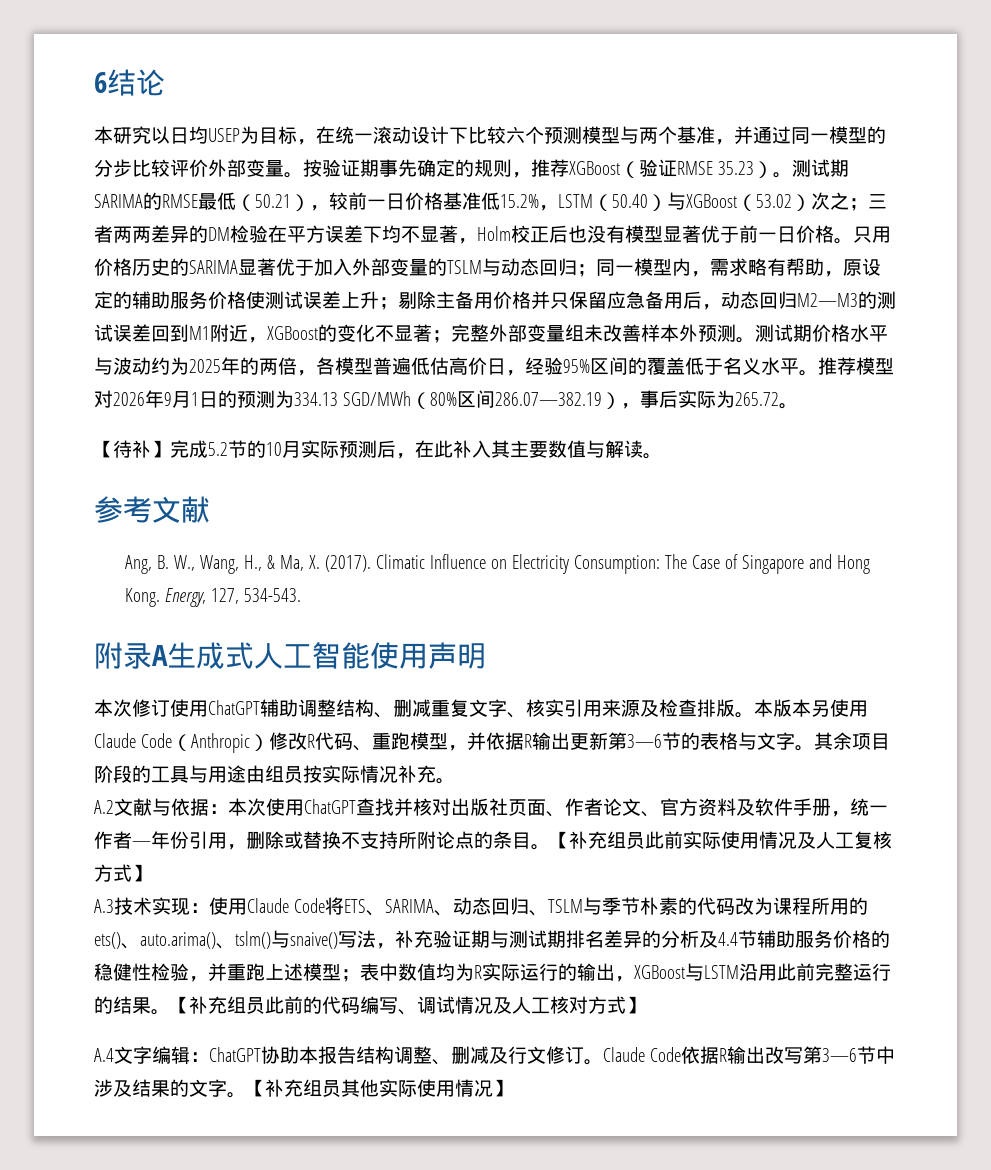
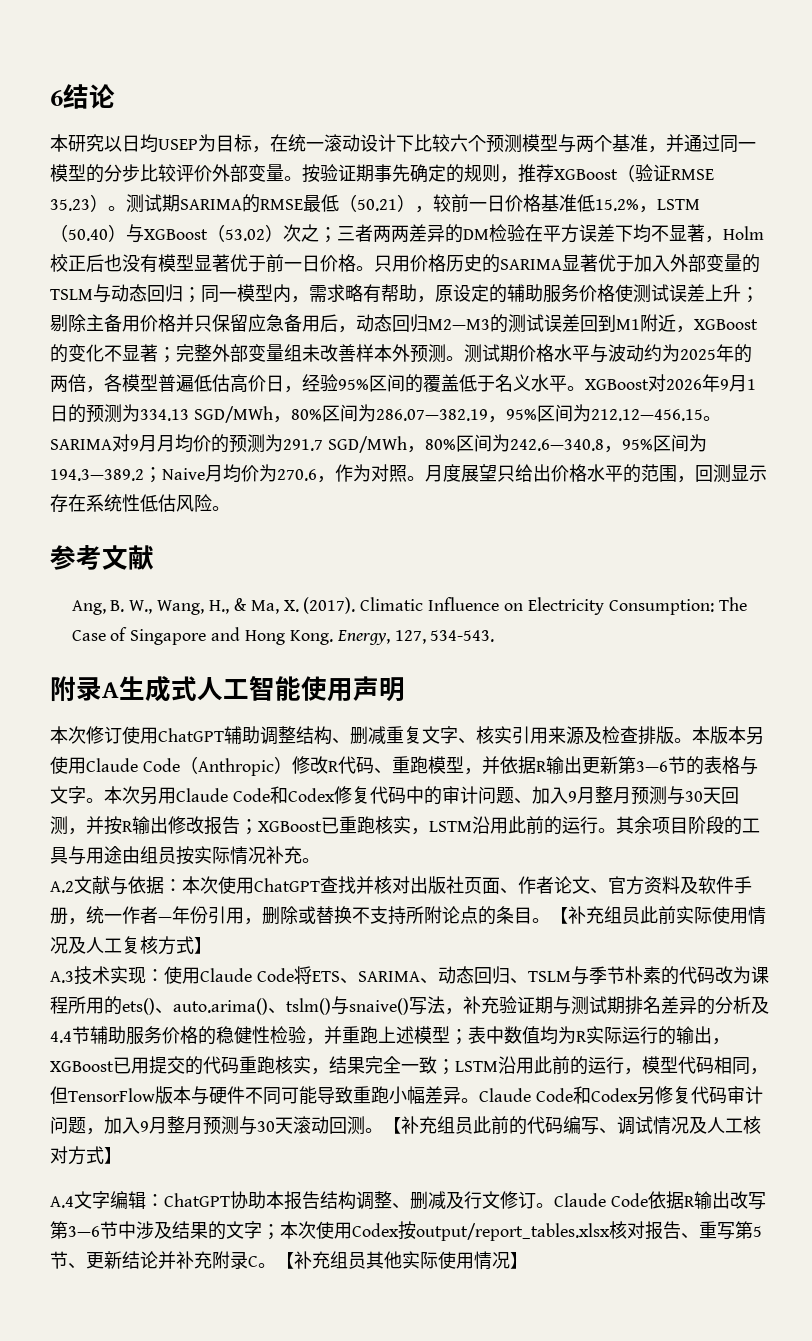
[818,357,894,375] 推荐模型 -> [585,379,649,390] XGBoost
[410,390,798,409] [94,440,643,459] （80%区间286.07—382.19），事后实际为265.72。 // 【待补】完成5.2节的10月实际预测后，在此补入其主要数值与解读 -> [272,404,721,423] [50,434,707,453] [50,464,767,483] [50,494,212,512] ，80%区间为286.07—382.19，95%区间为212.12—456.15。SARIMA对9月月均价的预测为291.7 SGD/MWh，80%区间为242.6—340.8，95%区间为194.3—389.2；Naive月均价为270.6，作为对照。月度展望只给出价格水平的范围，回测显示存在系统性低估风险
(814, 748) none -> [104,786,739,805] [50,816,616,835] 本次另用Claude Code和Codex修复代码中的审计问题、加入9月整月预测与30天回测，并按R输出修改报告；XGBoost已重跑核实，LSTM沿用此前的运行。
[685,963,891,981] [94,996,151,1014] 与LSTM沿用此前完整运行的结果 -> [113,1056,768,1075] [50,1086,763,1105] [50,1116,365,1135] 已用提交的代码重跑核实，结果完全一致；LSTM沿用此前的运行，模型代码相同，但TensorFlow版本与硬件不同可能导致重跑小幅差异。Claude Code和Codex另修复代码审计问题，加入9月整月预测与30天滚动回测
(227, 1088) none -> [262,1221,762,1241] [50,1251,258,1269] ；本次使用Codex按output/report_tables.xlsx核对报告、重写第5节、更新结论并补充附录C

